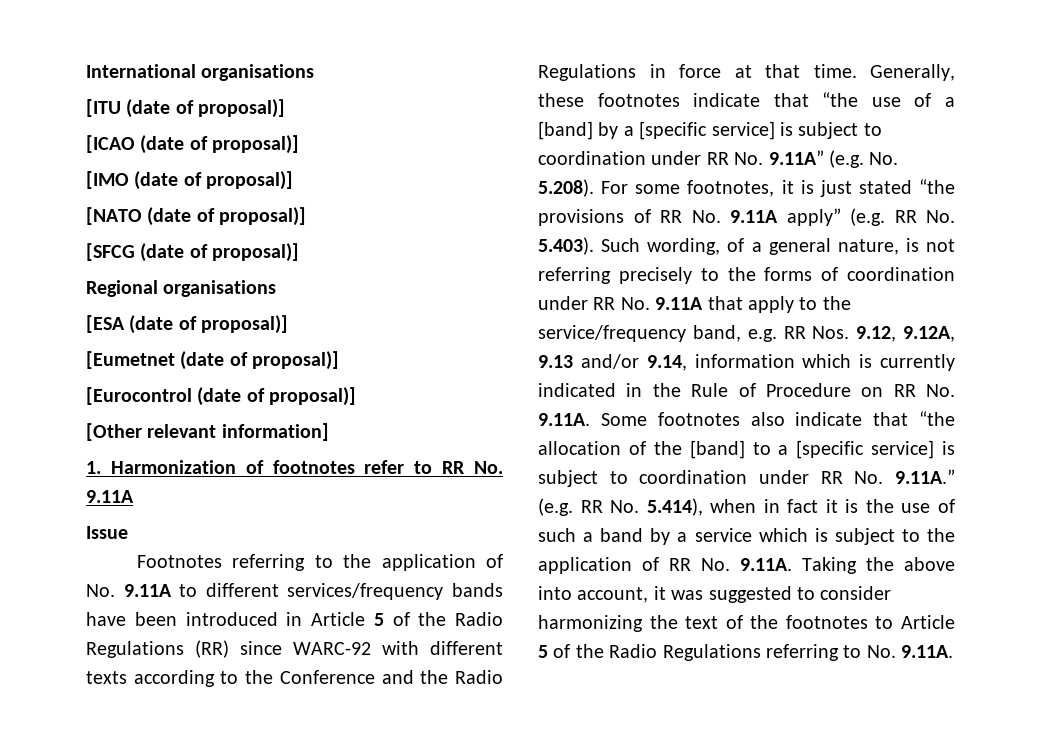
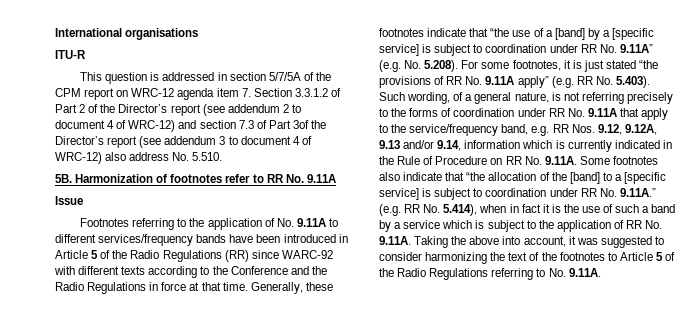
[86,99,286,118] [86,135,300,154] [86,171,294,190] [86,207,307,226] [86,243,300,262] [86,280,277,297] [86,315,289,334] [86,351,340,370] [86,387,357,406] [86,423,329,441] [86,461,101,474] [ITU (date of proposal)] // [ICAO (date of proposal)] // [IMO (date of proposal)] // [NATO (date of proposal)] // [SFCG (date of proposal)] // Regional organisations // [ESA (date of proposal)] // [Eumetnet (date of proposal)] // [Eurocontrol (date of proposal)] // [Other relevant information] // 1. -> [55,50,86,59] [80,72,331,84] [55,88,341,100] [55,104,301,116] [55,120,327,132] [55,136,312,148] [55,152,223,164] [55,174,72,183] ITU-R // This question is addressed in section 5/7/5A of the CPM report on WRC-12 agenda item 7. Section 3.3.1.2 of Part 2 of the Director’s report (see addendum 2 to document 4 of WRC-12) and section 7.3 of Part 3of the Director’s report (see addendum 3 to document 4 of WRC-12) also address No. 5.510. // 5B.

